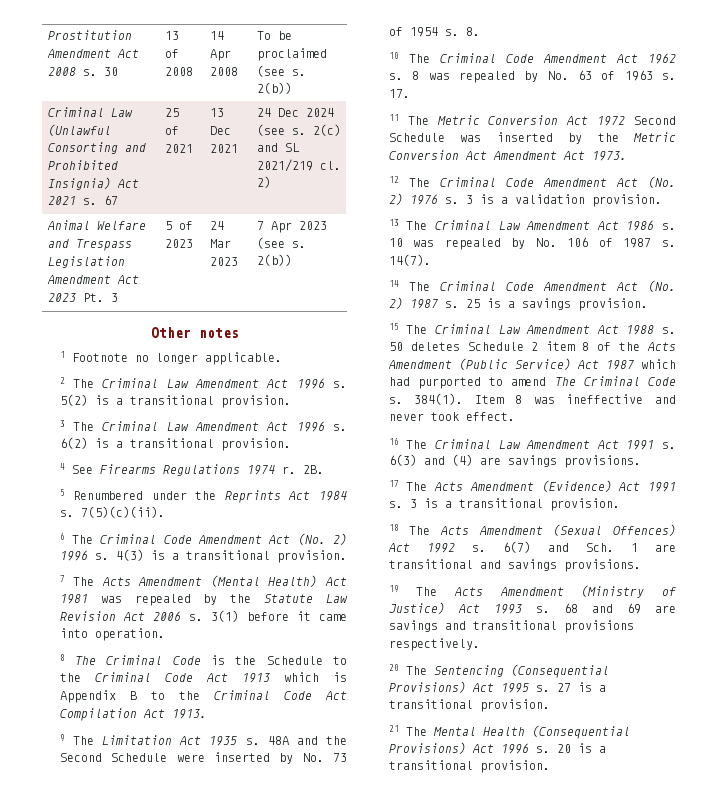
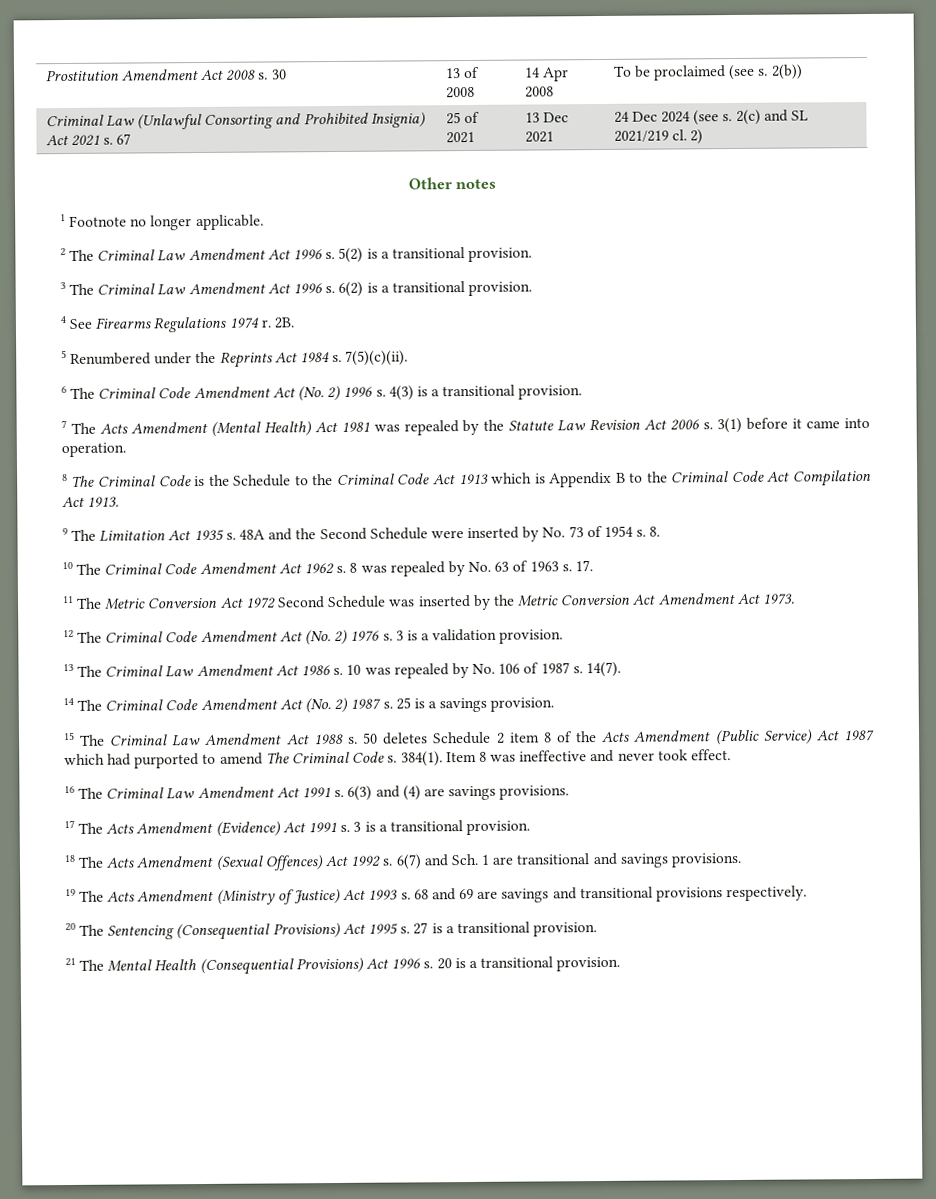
[46,220,146,230] [47,239,132,251] [47,256,125,268] [46,275,139,284] [47,293,118,302] [164,221,193,230] [164,239,193,248] [209,221,224,230] [209,239,231,248] [209,257,238,266] [256,221,327,233] [256,237,306,249] [256,254,292,266] // Animal Welfare and Trespass Legislation Amendment Act 2023 Pt. 3 | 5 of 2023 | 24 Mar 2023 | 7 Apr 2023 (see s. 2(b)) -> (704, 137) none

